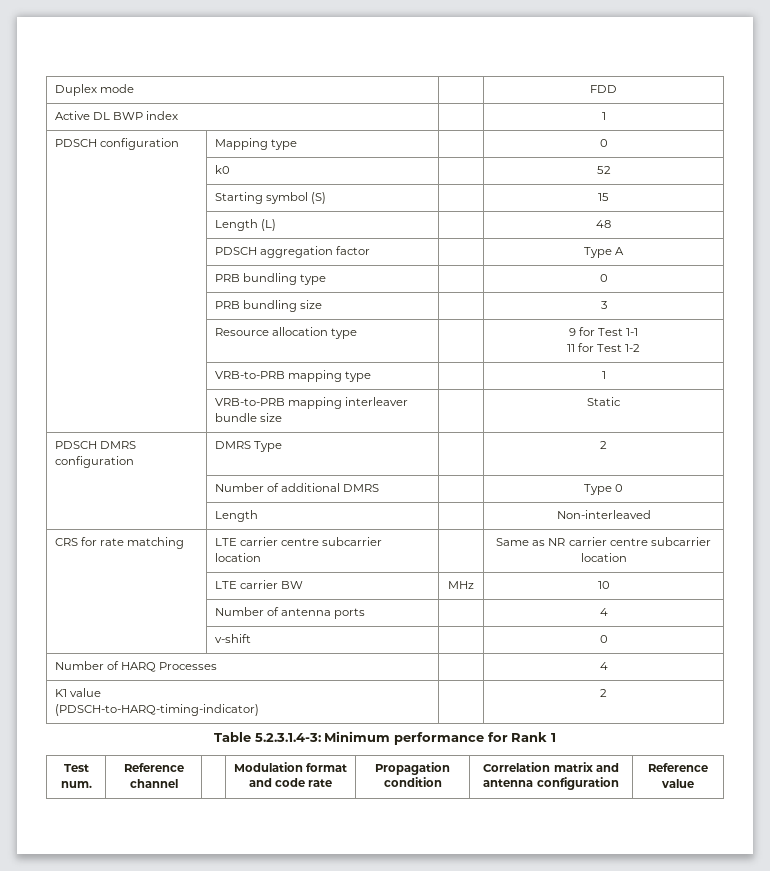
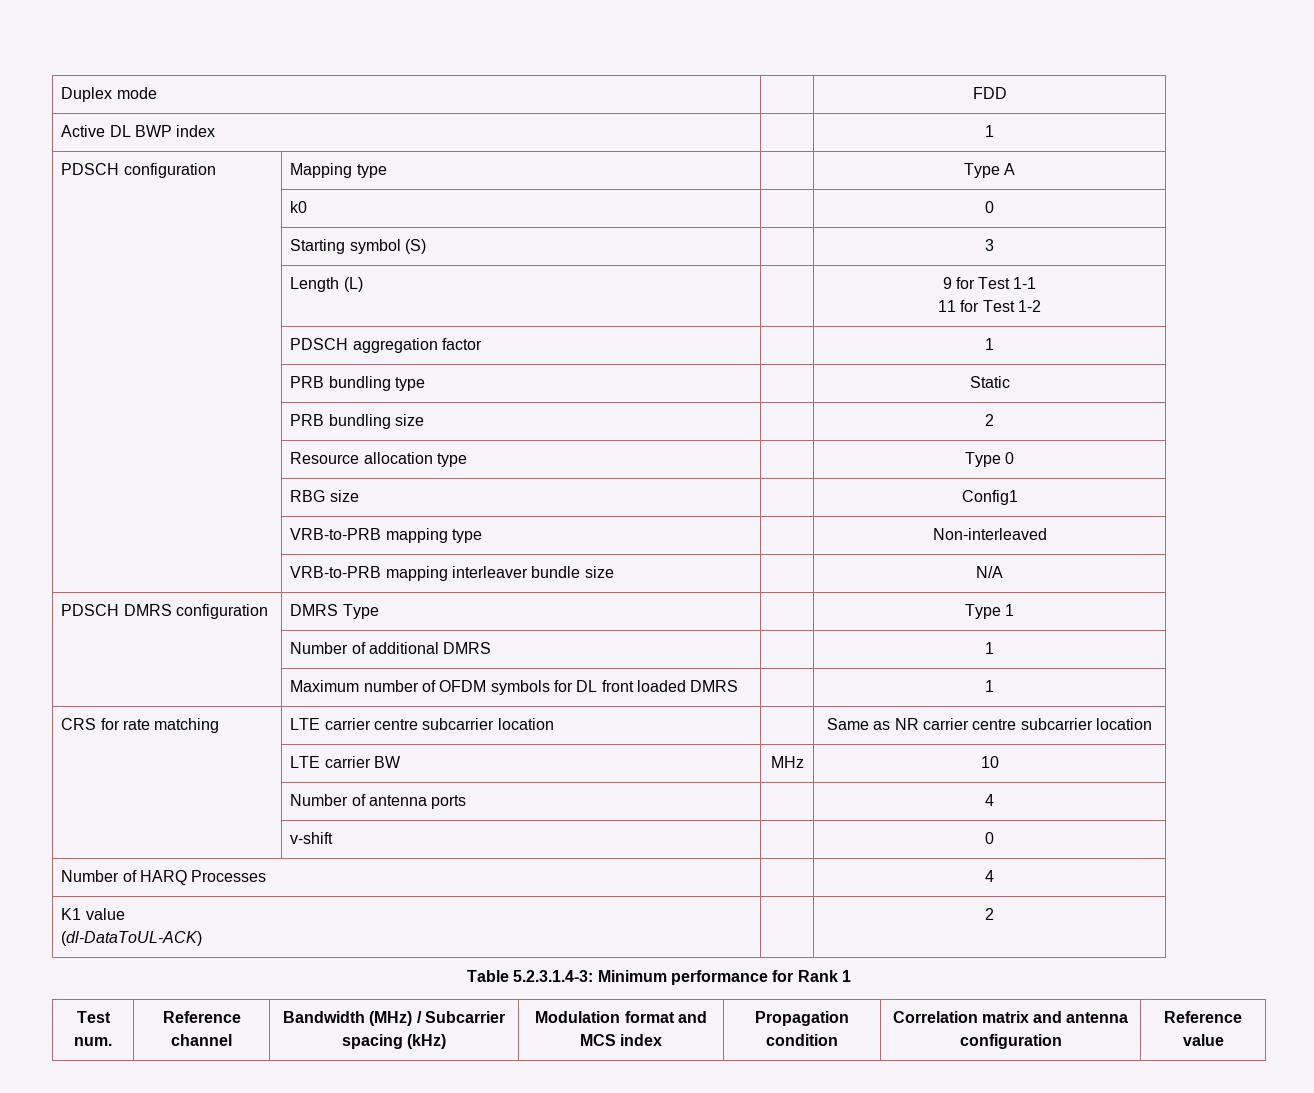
[599,139,608,147] 0 -> [963,163,1016,178] Type A
[596,166,611,174] 52 -> [985,201,994,213] 0
[598,193,609,201] 15 -> [985,239,994,251] 3
[596,220,611,228] [214,246,371,258] [583,247,625,258] [214,273,327,285] [599,274,608,282] [214,300,323,312] [600,301,607,309] [214,327,358,339] | 48 // | PDSCH aggregation factor | | Type A // | PRB bundling type | | 0 // | PRB bundling size | | 3 // | Resource allocation type | -> (363, 284) none
(641, 348) none -> [290,338,483,353] [985,338,994,350] [290,376,426,391] [969,376,1010,388] [290,414,425,429] [985,414,994,426] [290,452,468,467] [964,452,1015,467] [290,490,359,502] [961,490,1018,505] // | PDSCH aggregation factor | | 1 // | PRB bundling type | | Static // | PRB bundling size | | 2 // | Resource allocation type | | Type 0 // | RBG size | | Config1
[601,371,606,379] 1 -> [932,528,1047,540] Non-interleaved
[587,397,621,406] Static -> [976,566,1003,578] N/A
[600,441,607,449] 2 -> [964,604,1015,619] Type 1
[583,484,624,495] [214,510,258,522] [556,510,651,519] Type 0 // | Length | | Non-interleaved -> [985,642,994,654] [290,680,739,695] [985,680,994,692] 1 // | Maximum number of OFDM symbols for DL front loaded DMRS | | 1
[54,704,259,716] (PDSCH-to-HARQ-timing-indicator) -> [61,931,203,946] (dl-DataToUL-ACK)
(178, 783) none -> [283,1011,505,1026] [341,1034,447,1049] Bandwidth (MHz) / Subcarrier spacing (kHz)
[275,778,333,787] code rate -> [579,1034,663,1046] MCS index

